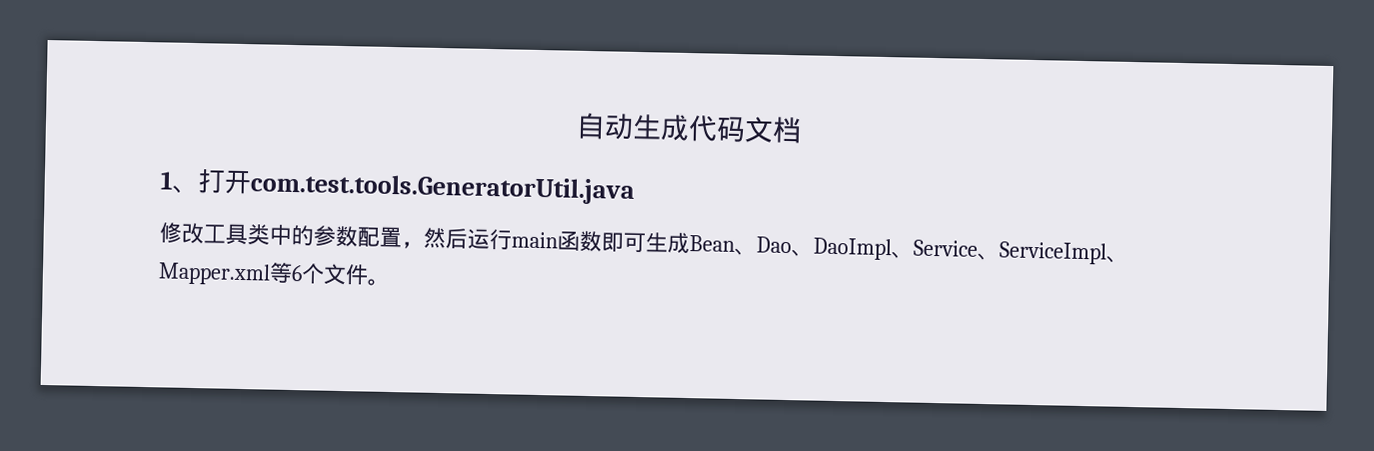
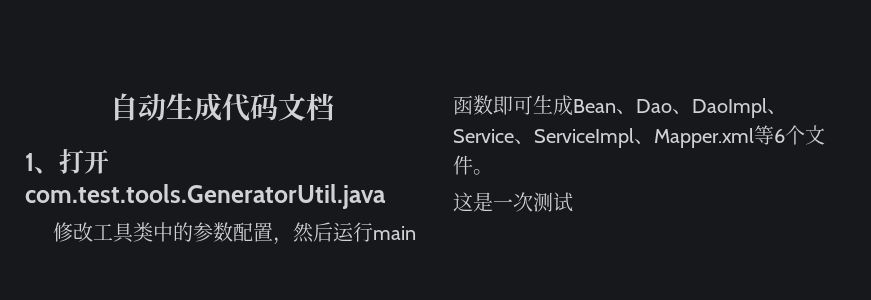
(390, 282) none -> [453,192,573,212] // 这是一次测试

